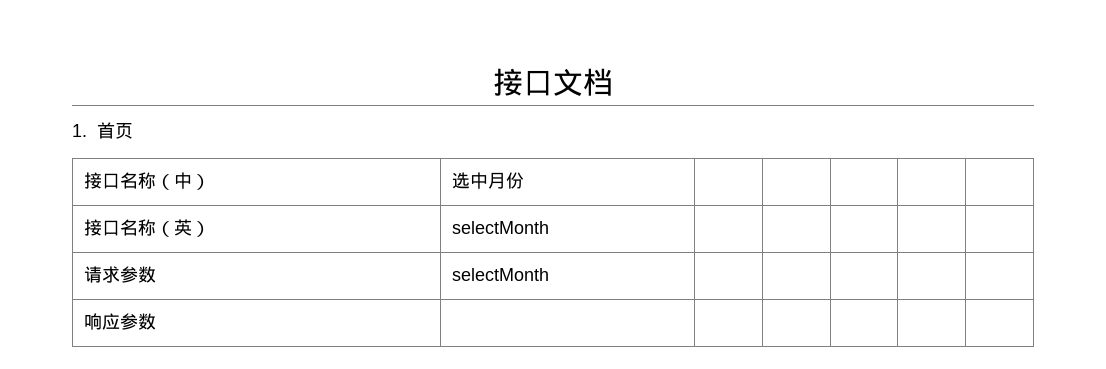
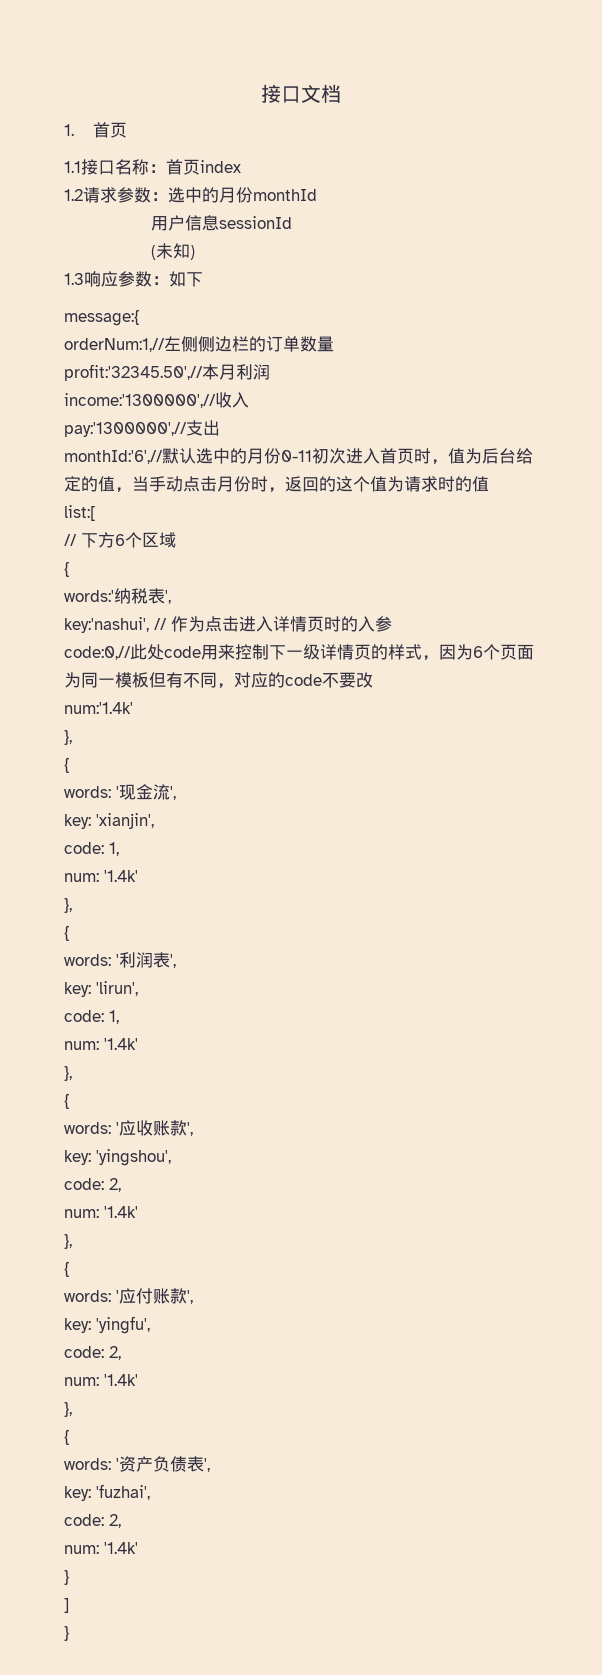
[83,172,210,190] [451,172,524,189] [83,219,210,237] [451,221,549,234] [83,266,156,283] [451,268,549,281] [83,313,156,330] // 接口名称（中） | 选中月份 | | | | | // 接口名称（英） | selectMonth | | | | | // 请求参数 | selectMonth | | | | | // 响应参数 | | | | | | -> [64,159,241,175] [64,187,317,203] [150,215,292,231] [150,243,195,260] [64,271,203,287] [64,310,139,326] [64,336,334,352] [64,364,270,381] [64,392,249,408] [64,420,220,437] [64,448,533,465] [64,476,489,493] [64,505,95,521] [64,532,176,548] [64,562,69,577] [64,588,171,604] [64,616,392,633] [64,644,534,661] [64,672,373,689] [64,702,133,714] [64,730,72,745] [64,758,69,773] [64,784,176,800] [64,813,154,829] [64,842,119,856] [64,870,138,882] [64,898,72,913] [64,926,69,941] [64,952,176,968] [64,981,138,997] [64,1010,119,1024] [64,1038,138,1050] [64,1066,72,1081] [64,1094,69,1109] [64,1120,193,1136] [64,1149,171,1166] [64,1178,121,1192] [64,1206,138,1218] [64,1234,72,1249] [64,1262,69,1277] [64,1288,193,1304] [64,1316,150,1334] [64,1346,121,1360] [64,1374,138,1386] [64,1402,72,1417] [64,1430,69,1445] [64,1456,210,1472] [64,1484,150,1501] [64,1514,121,1528] [64,1542,138,1554] [64,1570,69,1585] [64,1598,69,1613] [64,1626,69,1641] // 1.1接口名称：首页index // 1.2请求参数：选中的月份monthId // 用户信息sessionId // (未知) // 1.3响应参数：如下 // message:{ // orderNum:1,//左侧侧边栏的订单数量 // profit:'32345.50',//本月利润 // income:'1300000',//收入 // pay:'1300000',//支出 // monthId:'6',//默认选中的月份0-11初次进入首页时，值为后台给定的值，当手动点击月份时，返回的这个值为请求时的值 // list:[ // // 下方6个区域 // { // words:'纳税表', // key:'nashui', // 作为点击进入详情页时的入参 // code:0,//此处code用来控制下一级详情页的样式，因为6个页面为同一模板但有不同，对应的code不要改 // num:'1.4k' // }, // { // words: '现金流', // key: 'xianjin', // code: 1, // num: '1.4k' // }, // { // words: '利润表', // key: 'lirun', // code: 1, // num: '1.4k' // }, // { // words: '应收账款', // key: 'yingshou', // code: 2, // num: '1.4k' // }, // { // words: '应付账款', // key: 'yingfu', // code: 2, // num: '1.4k' // }, // { // words: '资产负债表', // key: 'fuzhai', // code: 2, // num: '1.4k' // } // ] // }

